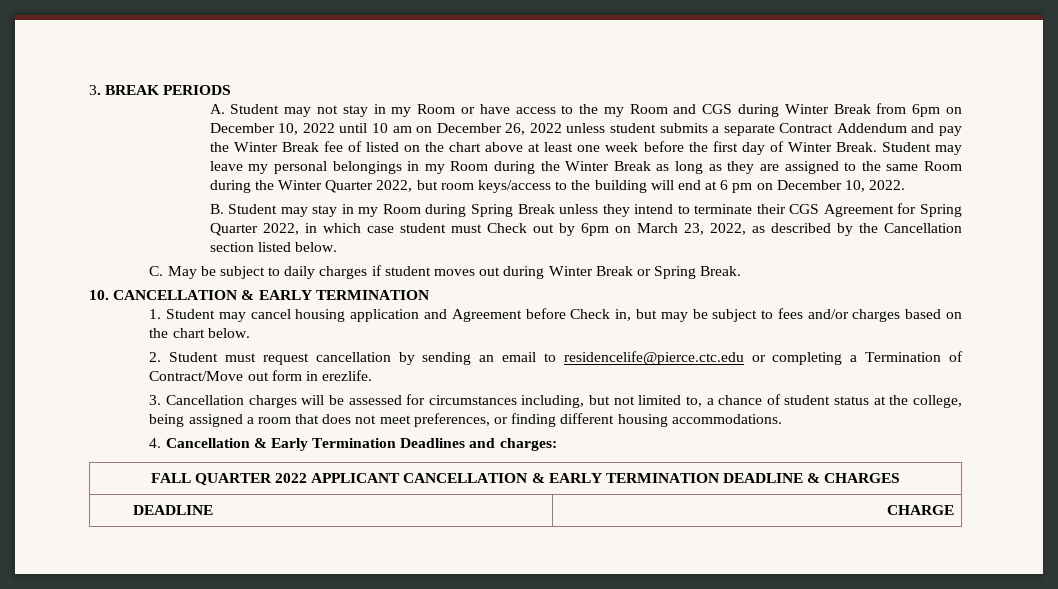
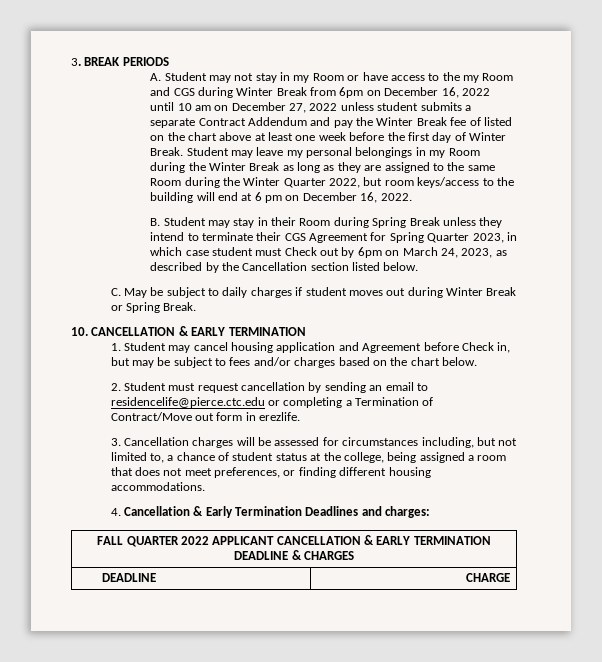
[278,123,299,135] 10, -> [441,87,459,98] 16,
[505,123,526,135] 26, -> [288,103,306,113] 27,
[845,180,866,192] 10, -> [360,192,378,203] 16,
[358,207,379,217] my -> [270,217,296,226] their
[262,223,299,235] 2022, -> [472,233,504,243] 2023,
[683,223,746,235] 23, 2022, -> [440,248,493,258] 24, 2023,

